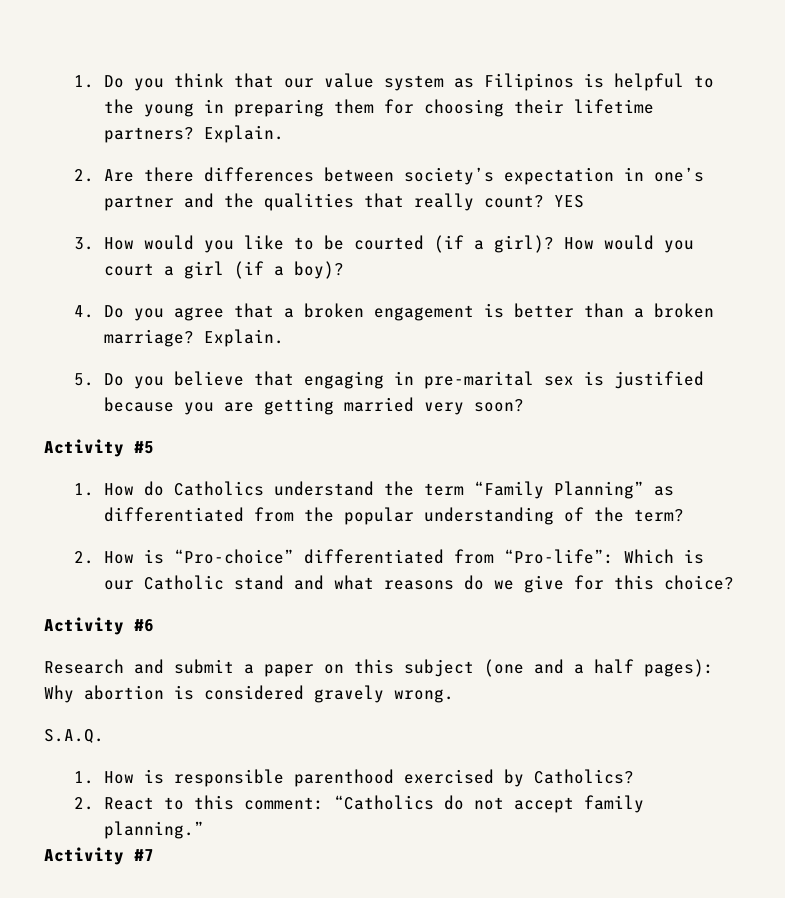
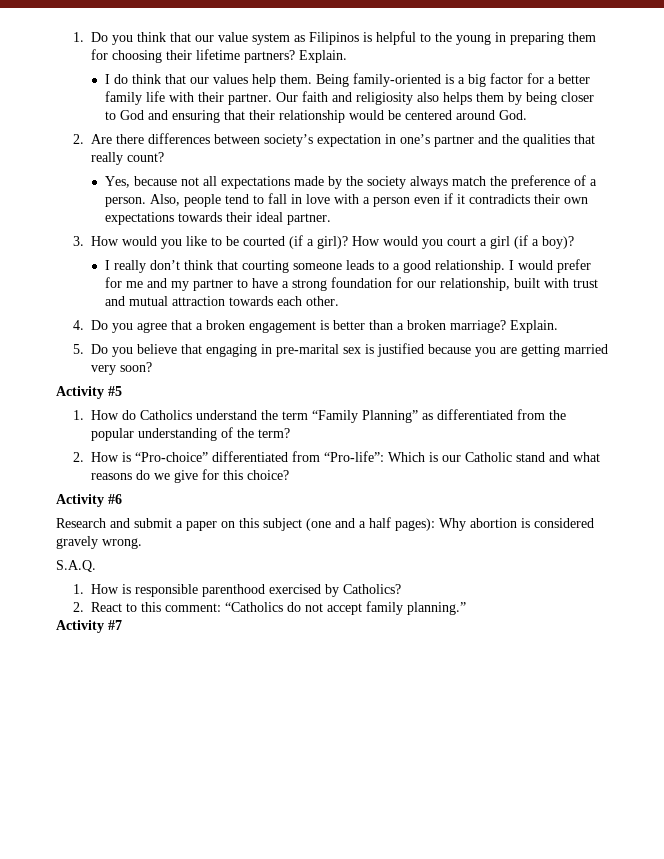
(285, 134) none -> [105,73,591,87] [105,91,595,105] [105,110,528,123] // I do think that our values help them. Being family-oriented is a big factor for a better family life with their partner. Our faith and religiosity also helps them by being closer to God and ensuring that their relationship would be centered around God.
[554,195,585,208] YES -> [105,175,598,189] [105,193,589,207] [105,212,332,225] // Yes, because not all expectations made by the society always match the preference of a person. Also, people tend to fall in love with a person even if it contradicts their own expectations towards their ideal partner.
(345, 270) none -> [105,259,592,273] [105,277,599,291] [105,296,340,306] // I really don’t think that courting someone leads to a good relationship. I would prefer for me and my partner to have a strong foundation for our relationship, built with trust and mutual attraction towards each other.

